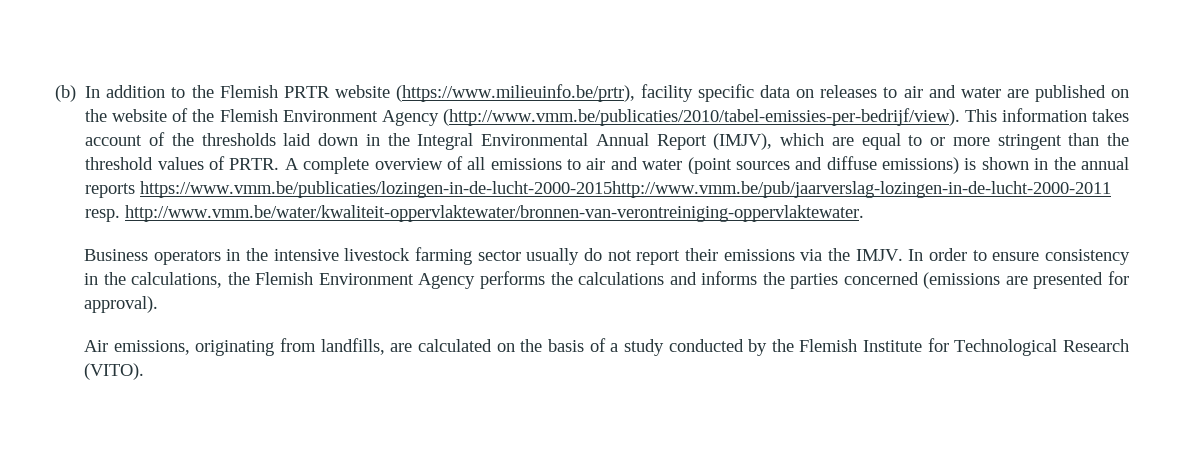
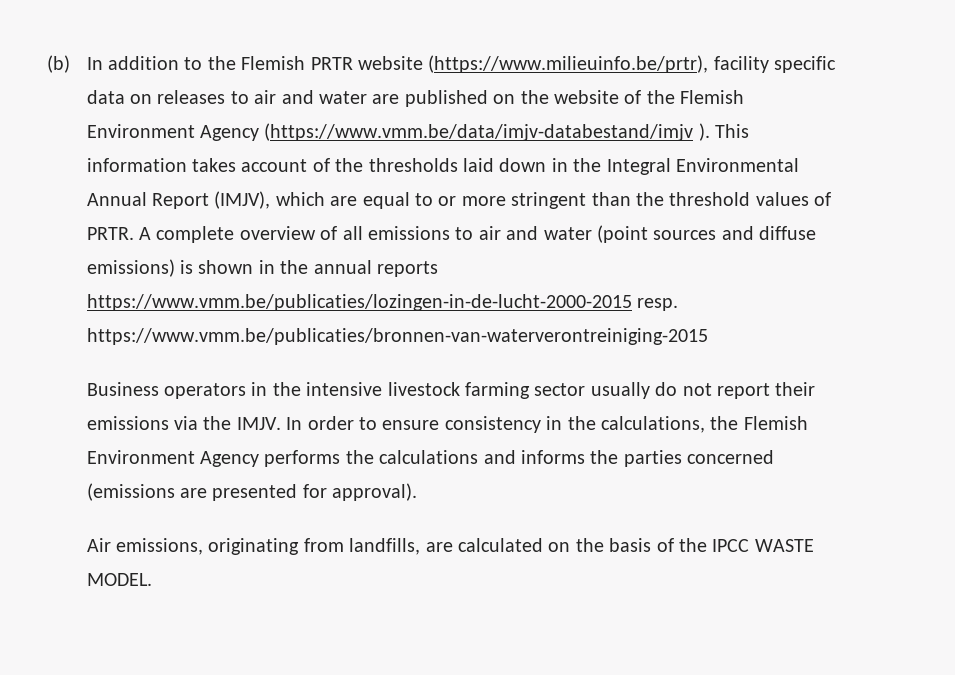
[442,108,960,126] (http://www.vmm.be/publicaties/2010/tabel-emissies-per-bedrijf/view). -> [264,123,710,141] (https://www.vmm.be/data/imjv-databestand/imjv ).
[140,181,1112,198] [85,205,865,222] https://www.vmm.be/publicaties/lozingen-in-de-lucht-2000-2015http://www.vmm.be/pub/jaarverslag-lozingen-in-de-lucht-2000-2011 resp. http://www.vmm.be/water/kwaliteit-oppervlaktewater/bronnen-van-verontreiniging-oppervlaktewater. -> [86,294,679,311] [86,328,708,345] https://www.vmm.be/publicaties/lozingen-in-de-lucht-2000-2015 resp. https://www.vmm.be/publicaties/bronnen-van-waterverontreiniging-2015
[610,338,1130,356] [84,363,145,380] a study conducted by the Flemish Institute for Technological Research (VITO). -> [679,538,814,552] [86,573,152,586] the IPCC WASTE MODEL.

